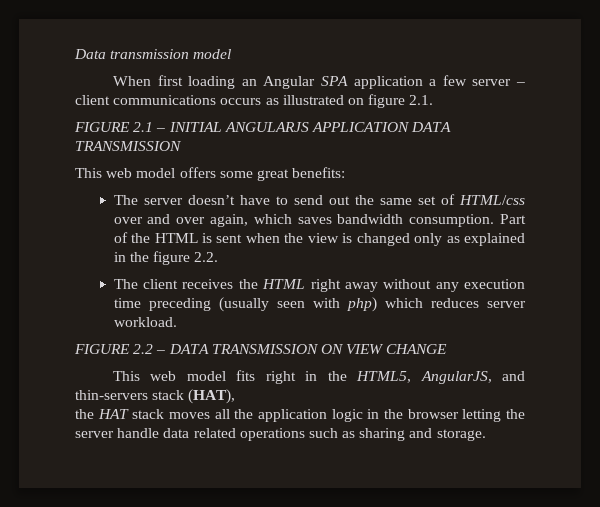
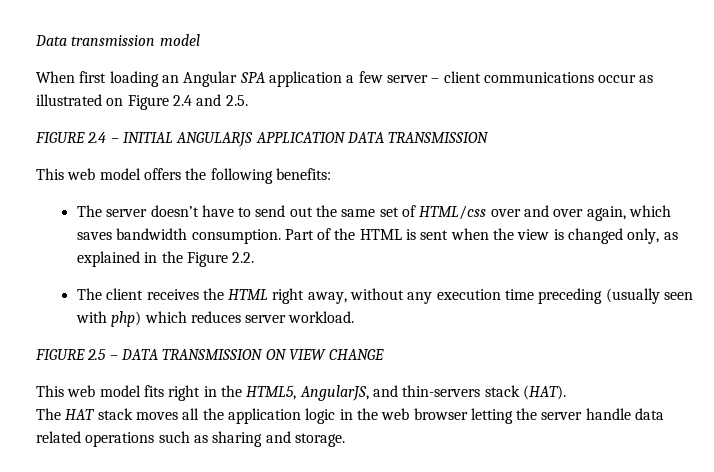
[220,98,262,105] occurs -> [598,74,637,83] occur
[368,94,434,108] [74,122,154,132] figure 2.1. // FIGURE 2.1 -> [127,94,248,110] [35,132,107,143] Figure 2.4 and 2.5. // FIGURE 2.4
[219,169,289,181] some great -> [185,168,273,184] the following
[414,233,443,246] only -> [627,228,660,244] only,
[153,251,191,265] figure -> [186,252,228,267] Figure
[344,282,378,292] away -> [307,292,347,304] away,
[133,344,154,354] 2.2 -> [87,349,107,360] 2.5
[188,389,236,404] [75,409,94,419] (HAT), // the -> [522,385,566,400] [36,408,61,420] (HAT). // The
(403, 414) none -> [381,408,410,420] web

